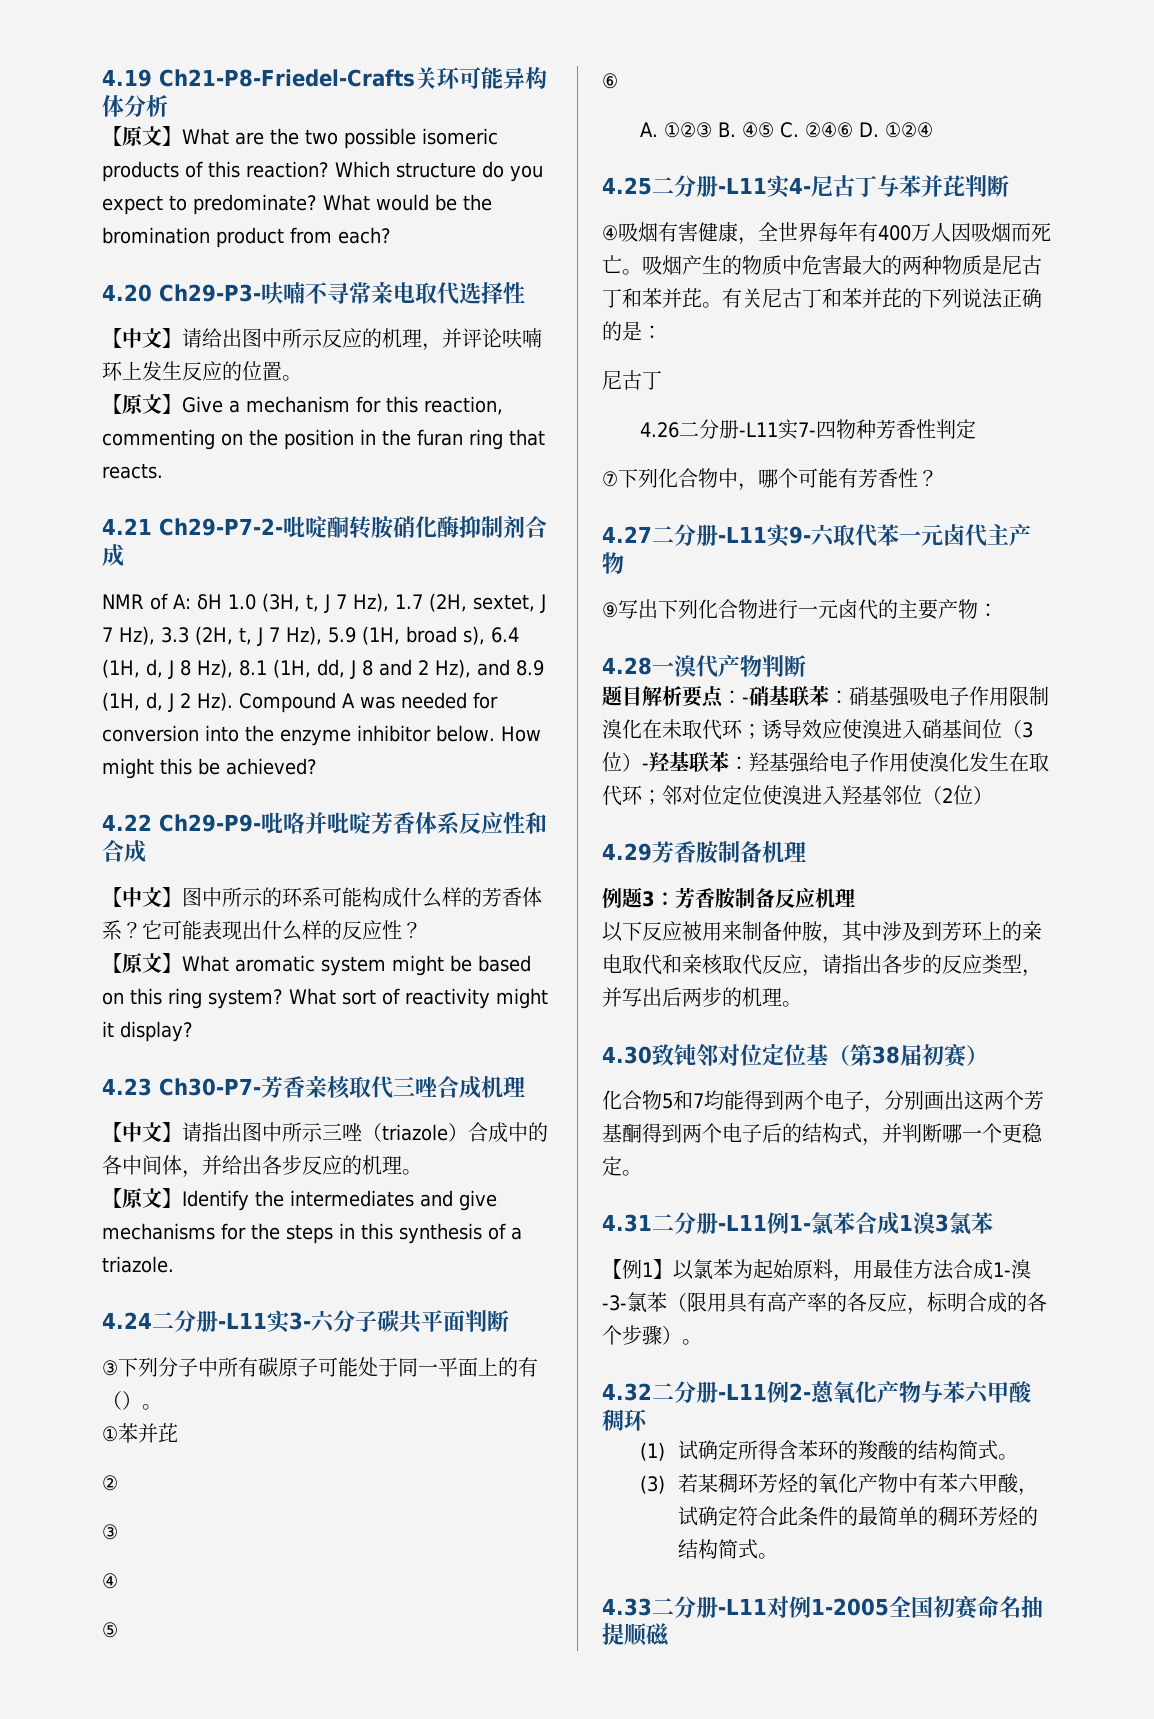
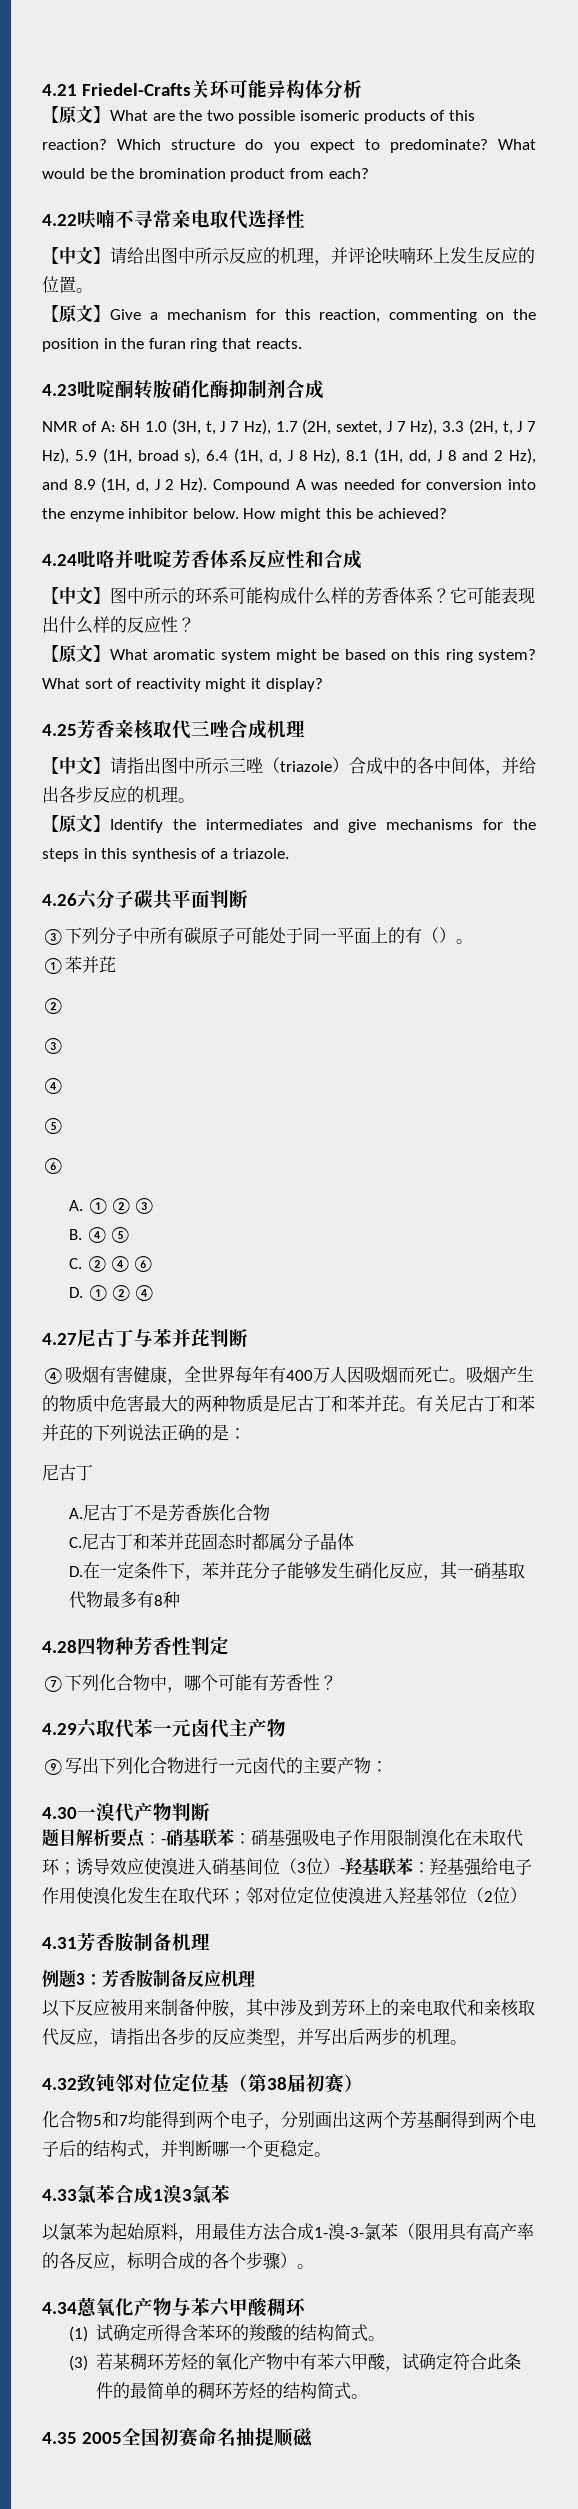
[102,69,415,87] 4.19 Ch21-P8-Friedel-Crafts -> [42,83,191,96] 4.21 Friedel-Crafts
[102,284,261,302] 4.20 Ch29-P3- -> [42,214,77,226] 4.22
[102,518,283,536] 4.21 Ch29-P7-2- -> [42,384,77,396] 4.23
[102,814,261,832] 4.22 Ch29-P9- -> [42,554,77,566] 4.24
[102,1078,261,1096] 4.23 Ch30-P7- -> [42,724,77,736] 4.25
[102,1310,311,1333] 4.24二分册-L11实3- -> [42,893,77,906] 4.26
(712, 130) none -> (157, 1206) //
(774, 130) none -> (133, 1235) //
(853, 130) none -> (156, 1264) //
[602,175,811,198] 4.25二分册-L11实4- -> [42,1333,77,1345] 4.27
[639,419,816,440] 4.26二分册-L11实7- -> [68,1504,270,1522] [68,1533,354,1550] [68,1561,525,1581] [68,1591,180,1609] [42,1640,77,1653] A.尼古丁不是芳香族化合物 // C.尼古丁和苯并芘固态时都属分子晶体 // D.在一定条件下，苯并芘分子能够发生硝化反应，其一硝基取代物最多有8种 // 4.28
[602,524,811,547] 4.27二分册-L11实9- -> [42,1723,77,1735] 4.29
[602,657,652,675] 4.28 -> [42,1807,77,1819] 4.30
[602,843,652,861] 4.29 -> [42,1937,77,1949] 4.31
[602,1046,652,1064] 4.30 -> [42,2078,77,2090] 4.32
[602,1212,811,1234] 4.31二分册-L11例1- -> [42,2189,77,2201] 4.33
[602,1259,673,1279] 【例1】 -> (230, 2194) none
[602,1381,811,1403] 4.32二分册-L11例2- -> [42,2302,77,2314] 4.34
[602,1596,889,1618] 4.33二分册-L11对例1-2005 -> [42,2432,122,2444] 4.35 2005

